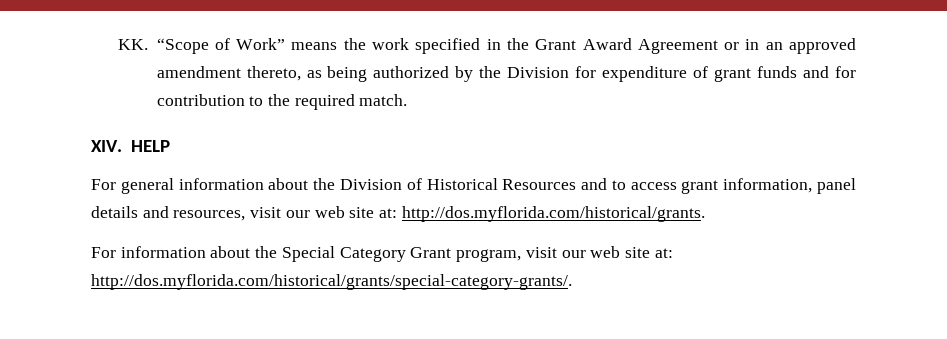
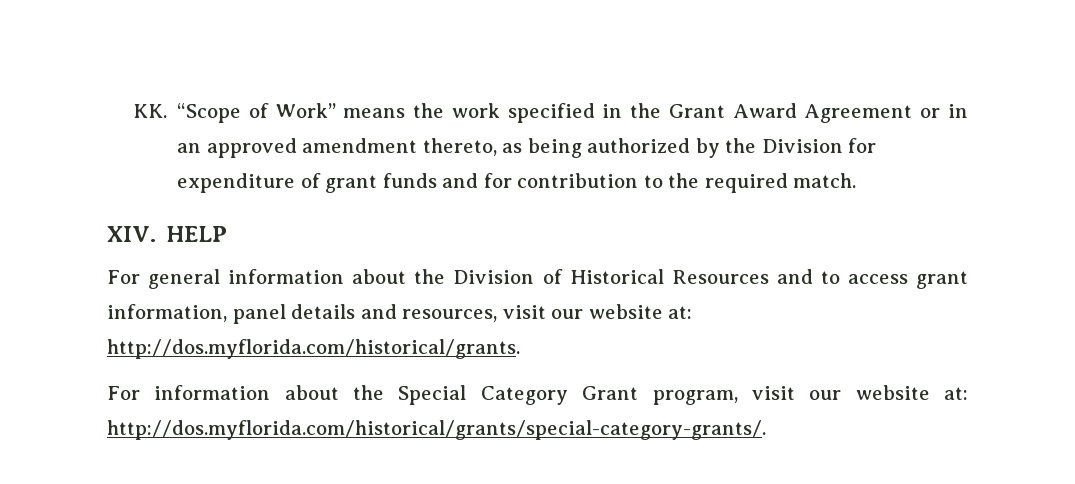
[314,206,375,218] web site -> [588,304,663,319] website
[590,246,650,258] web site -> [855,385,930,400] website

